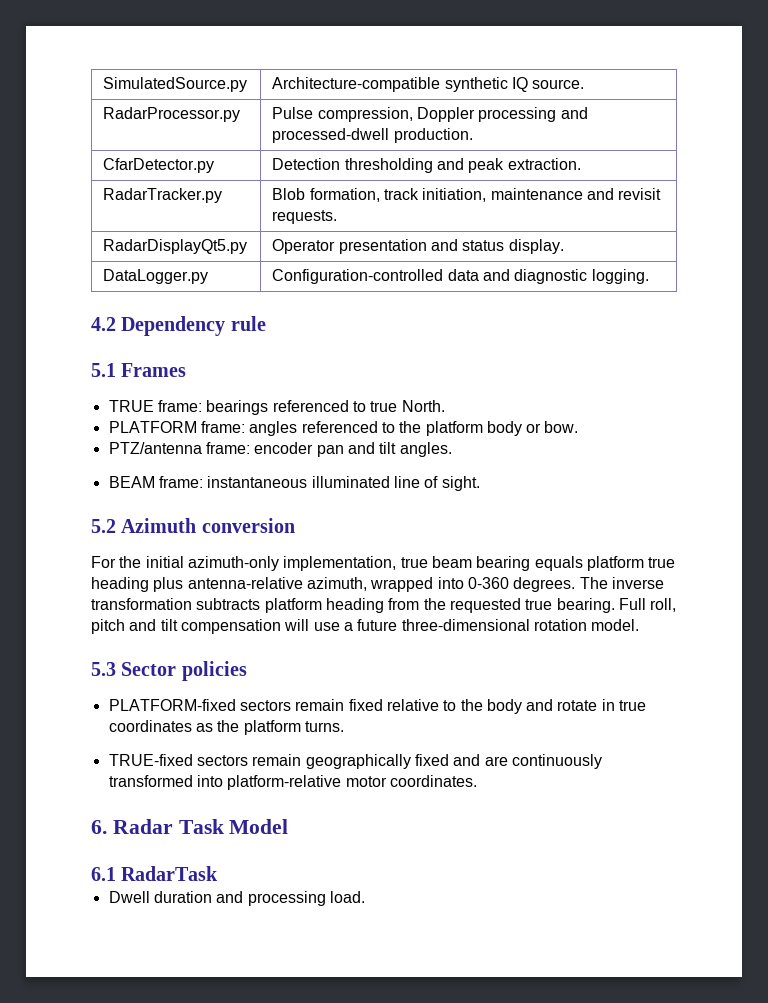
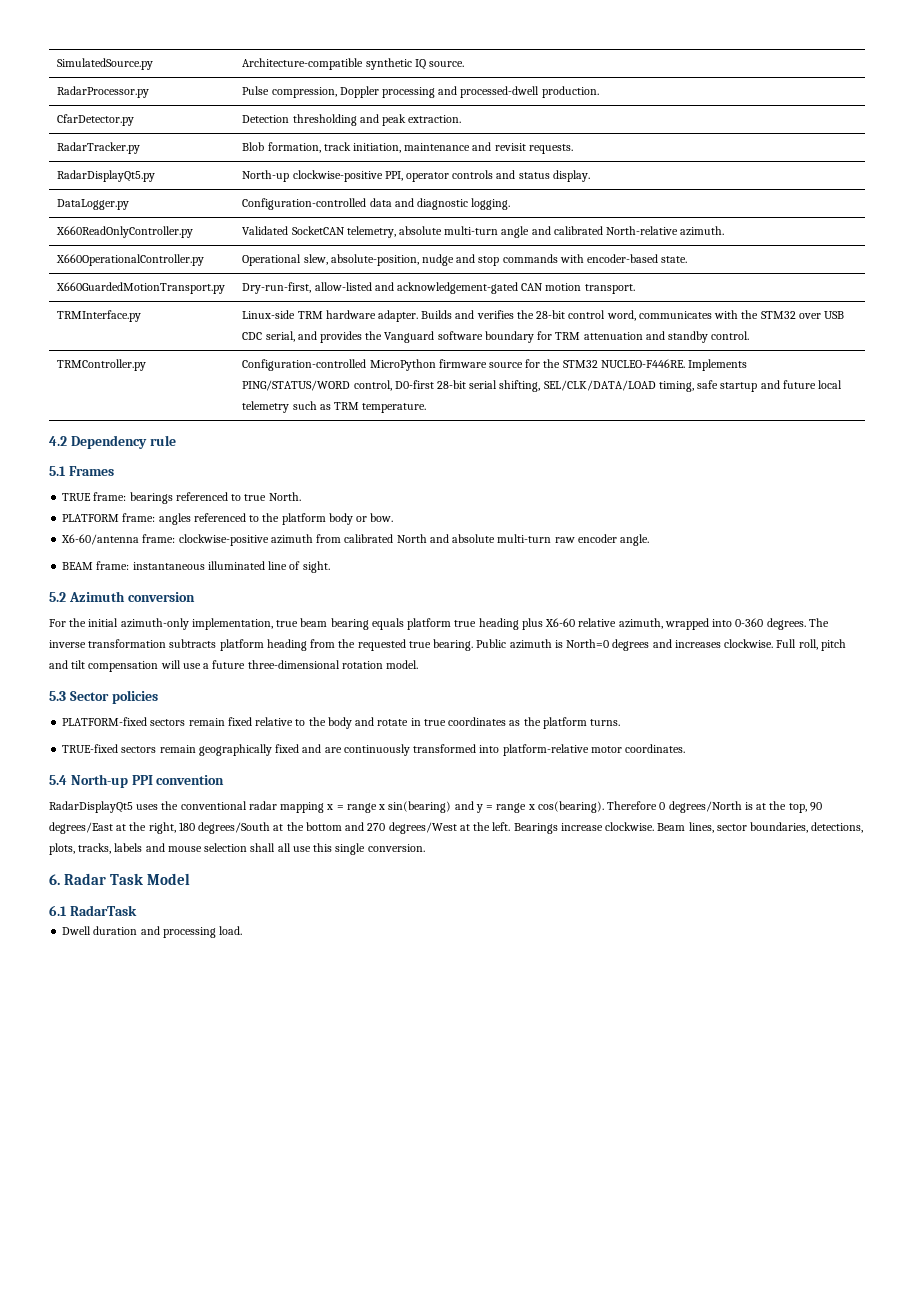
[272,239,427,254] Operator presentation -> [242,170,494,182] North-up clockwise-positive PPI, operator controls
(649, 276) none -> [56,226,194,238] [242,226,725,238] [56,254,205,266] [242,254,688,266] [56,282,226,294] [242,282,635,294] [57,310,142,322] [242,310,845,322] [242,331,750,343] [57,359,147,371] [242,359,748,371] [242,380,843,392] [242,401,427,413] // X660ReadOnlyController.py | Validated SocketCAN telemetry, absolute multi-turn angle and calibrated North-relative azimuth. // X660OperationalController.py | Operational slew, absolute-position, nudge and stop commands with encoder-based state. // X660GuardedMotionTransport.py | Dry-run-first, allow-listed and acknowledgement-gated CAN motion transport. // TRMInterface.py | Linux-side TRM hardware adapter. Builds and verifies the 28-bit control word, communicates with the STM32 over USB CDC serial, and provides the Vanguard software boundary for TRM attenuation and standby control. // TRMController.py | Configuration-controlled MicroPython firmware source for the STM32 NUCLEO-F446RE. Implements PING/STATUS/WORD control, D0-first 28-bit serial shifting, SEL/CLK/DATA/LOAD timing, safe startup and future local telemetry such as TRM temperature.
[108,442,452,457] PTZ/antenna frame: encoder pan and tilt angles. -> [61,534,650,546] X6-60/antenna frame: clockwise-positive azimuth from calibrated North and absolute multi-turn raw encoder angle.
[187,577,303,589] antenna-relative -> [545,618,617,627] X6-60 relative
(615, 605) none -> [476,639,774,651] Public azimuth is North=0 degrees and increases clockwise.
(477, 781) none -> [49,774,225,788] [49,801,822,813] [49,822,864,834] [49,843,425,855] // 5.4 North-up PPI convention // RadarDisplayQt5 uses the conventional radar mapping x = range x sin(bearing) and y = range x cos(bearing). Therefore 0 degrees/North is at the top, 90 degrees/East at the right, 180 degrees/South at the bottom and 270 degrees/West at the left. Bearings increase clockwise. Beam lines, sector boundaries, detections, plots, tracks, labels and mouse selection shall all use this single conversion.

